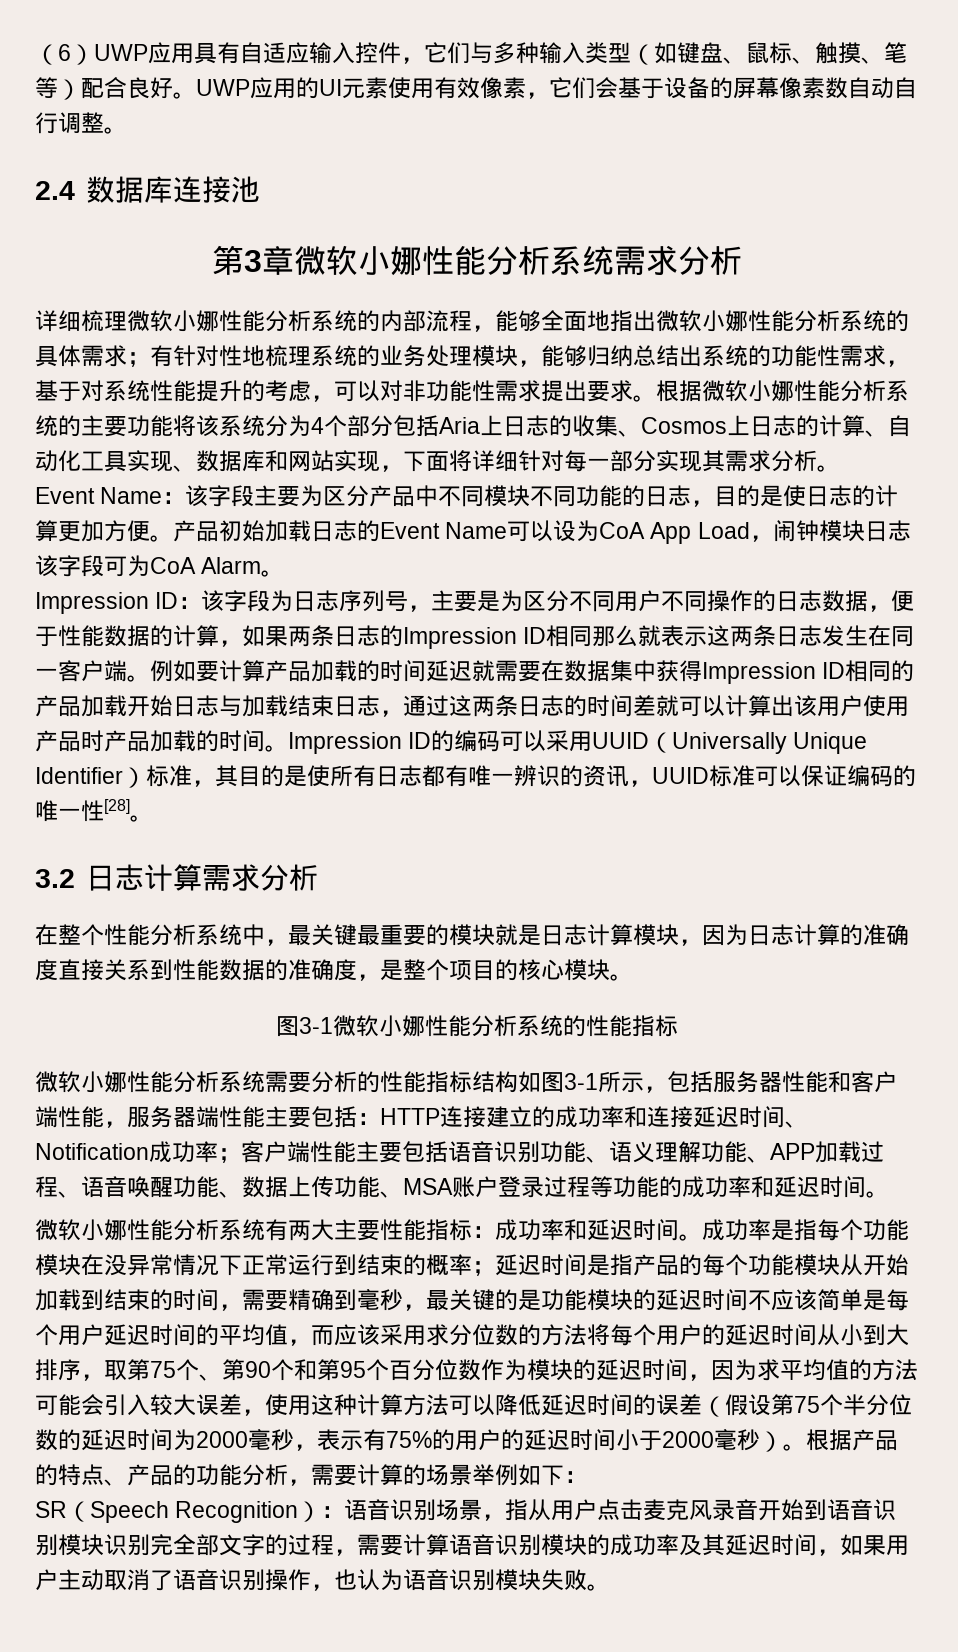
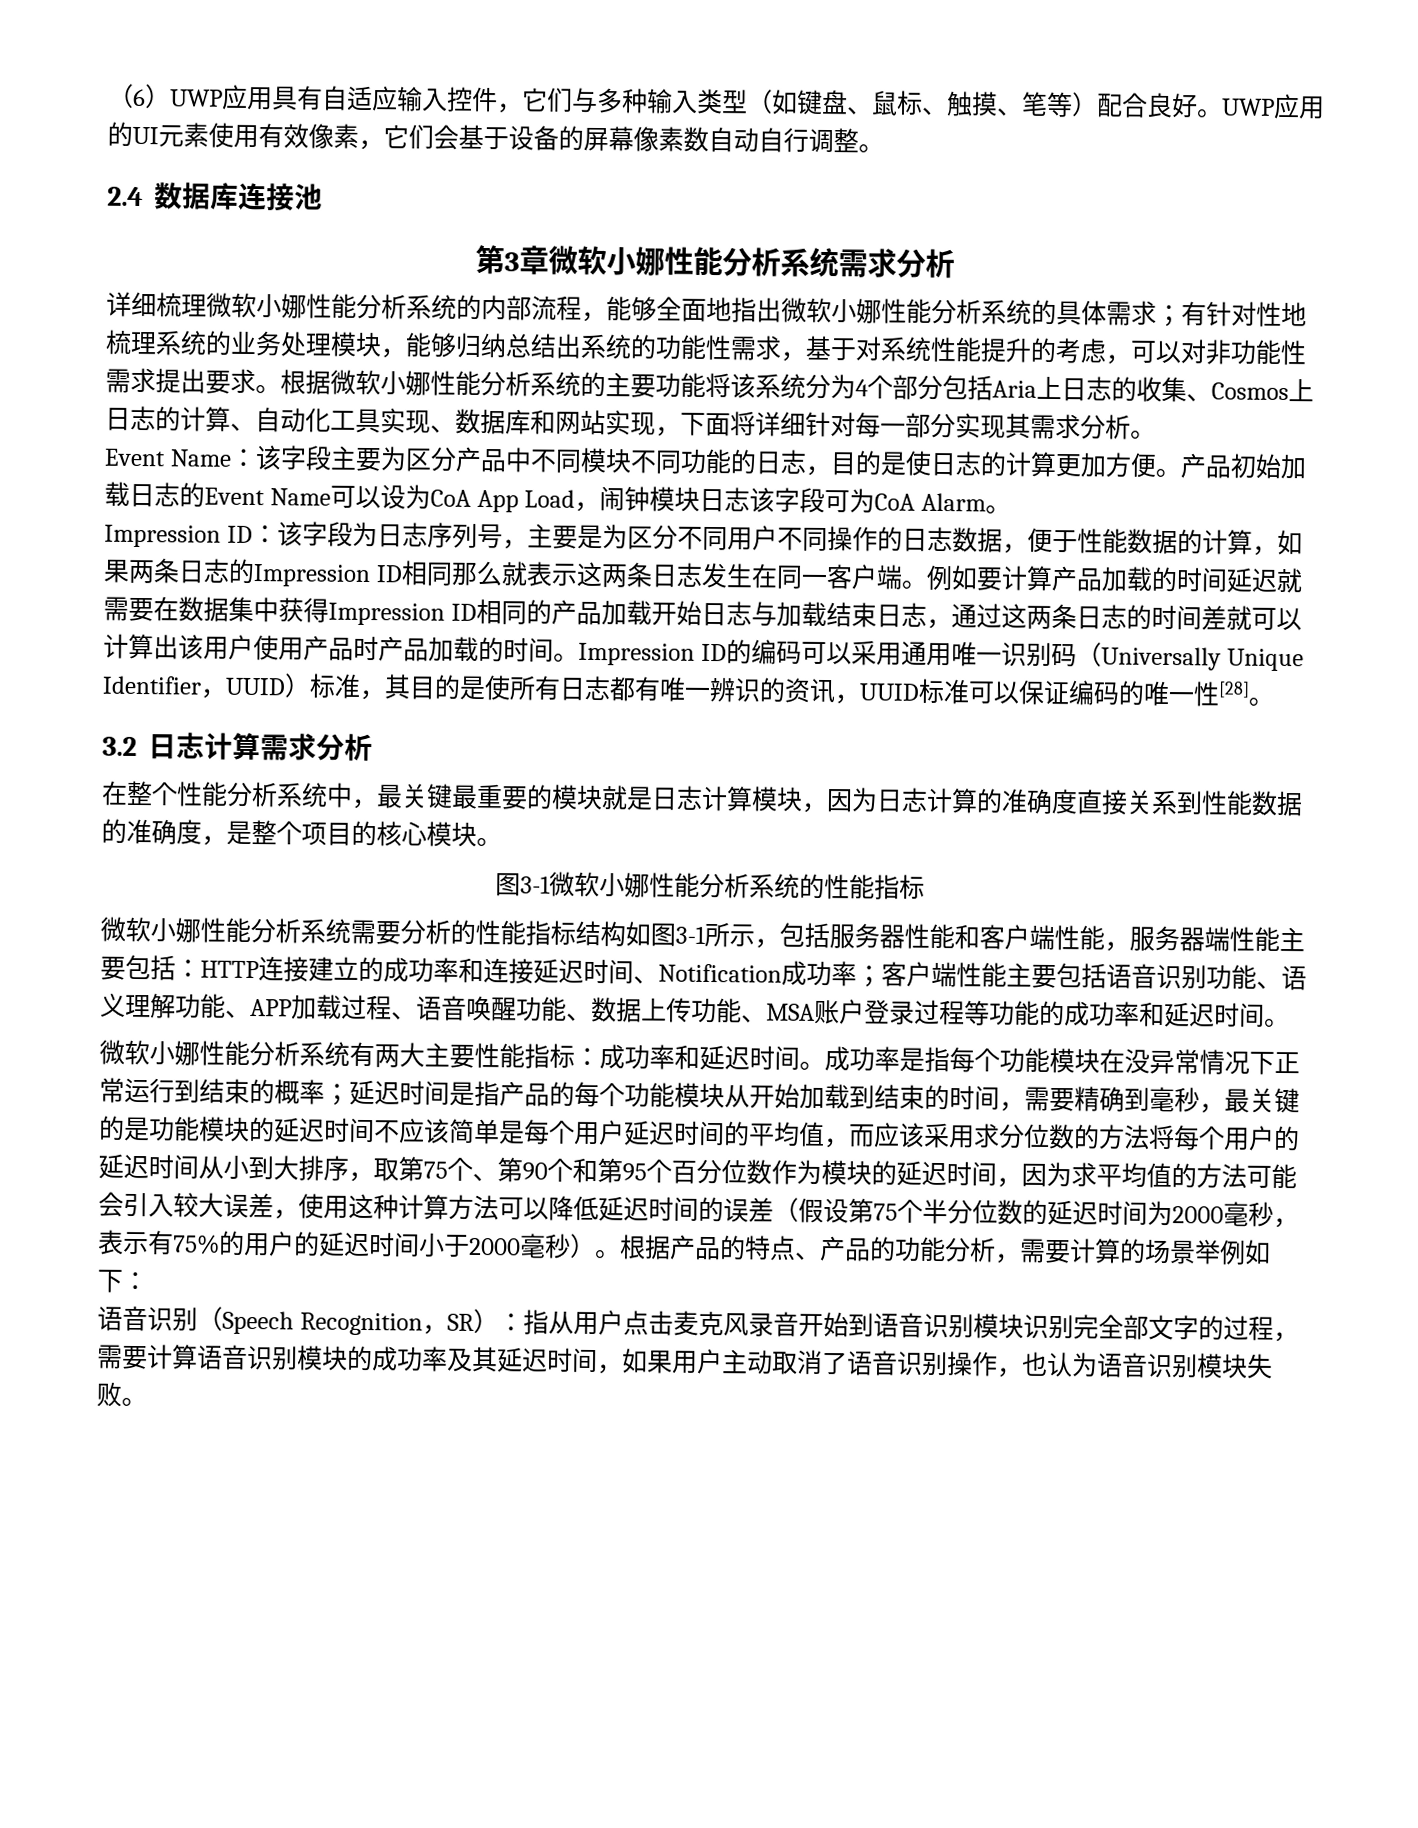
[592,732,650,749] UUID -> [900,641,1077,668] 通用唯一识别码
(123, 775) none -> [200,677,286,699] ，UUID
[35,1499,506,1523] SR（Speech Recognition）：语音识别场景， -> [97,1305,524,1336] 语音识别（Speech Recognition，SR）：

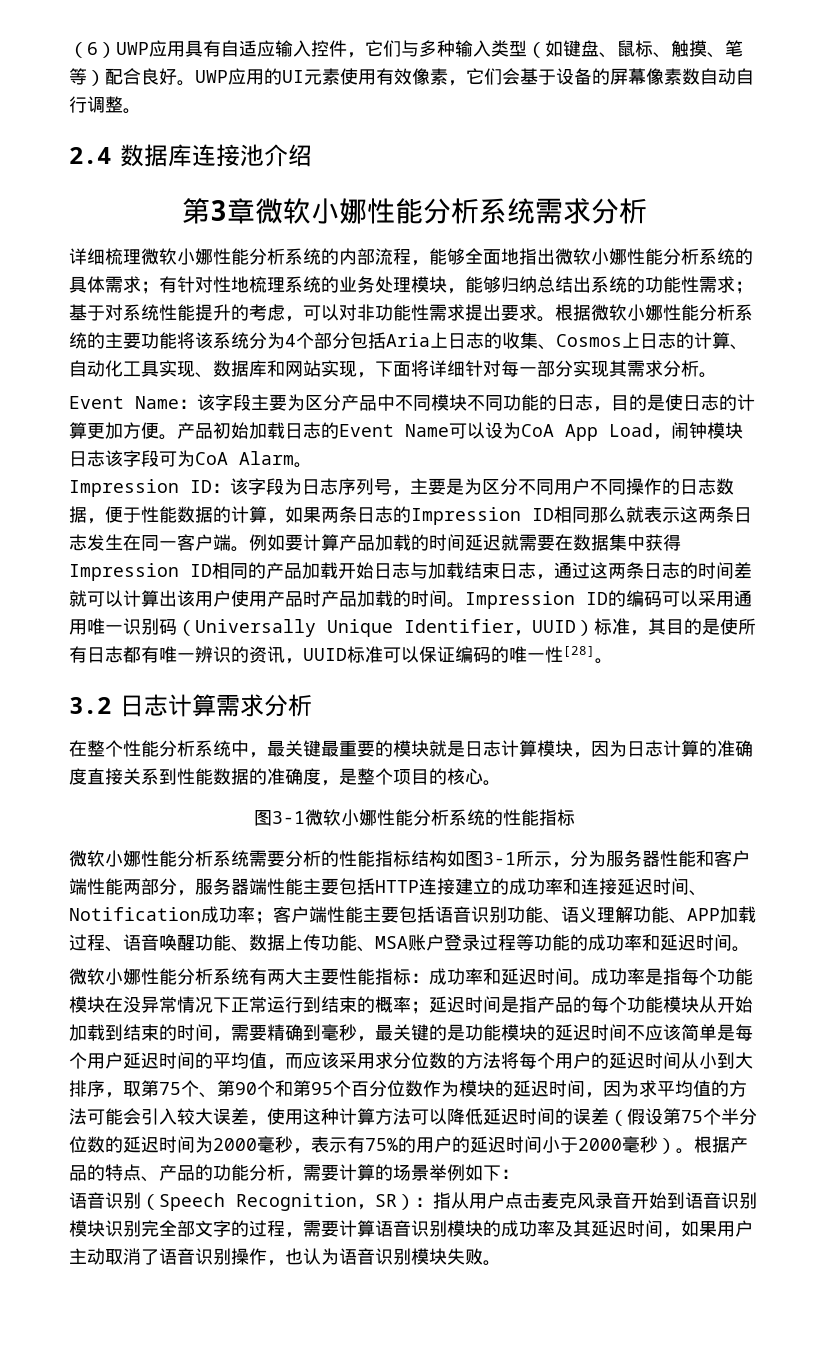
(324, 197) none -> [264,144,312,167] 介绍
[780,351,806,362] ， -> [735,281,753,294] ；
[426,821,477,847] 模块 -> (483, 776) none
[779,922,830,949] 包括 -> [570,850,606,867] 分为
(1105, 938) none -> [123,878,177,895] 两部分
[175,959,201,978] ： -> (375, 886) none

